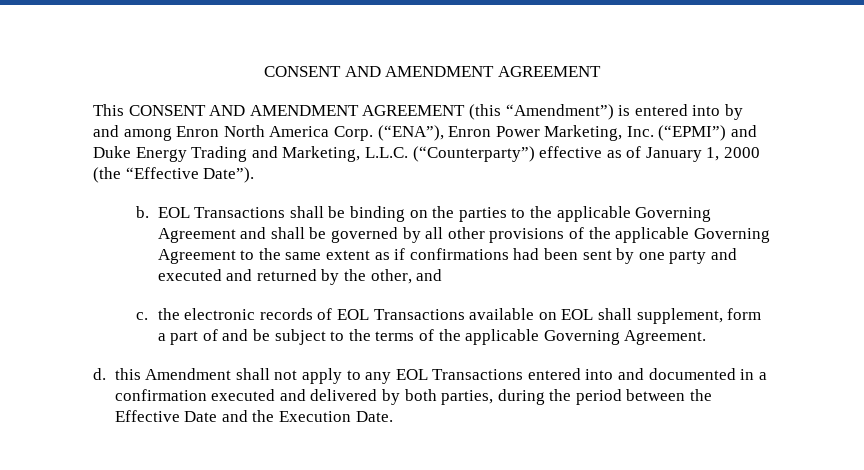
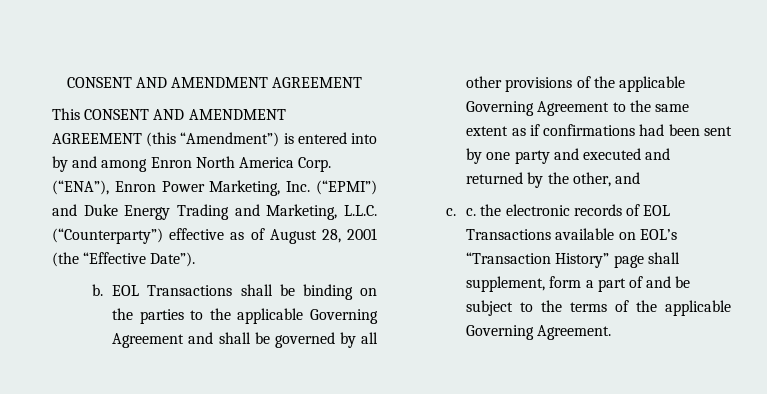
[645,147,761,162] January 1, 2000 -> [269,228,377,244] August 28, 2001
(149, 316) none -> [466,208,477,216] c.
[561,309,594,320] EOL -> [639,229,677,240] [466,252,644,268] EOL’s “Transaction History” page
[93,368,767,384] [114,389,713,405] [114,410,393,422] // d. this Amendment shall not apply to any EOL Transactions entered into and documented in a confirmation executed and delivered by both parties, during the period between the Effective Date and the Execution Date. -> (612, 332) none

